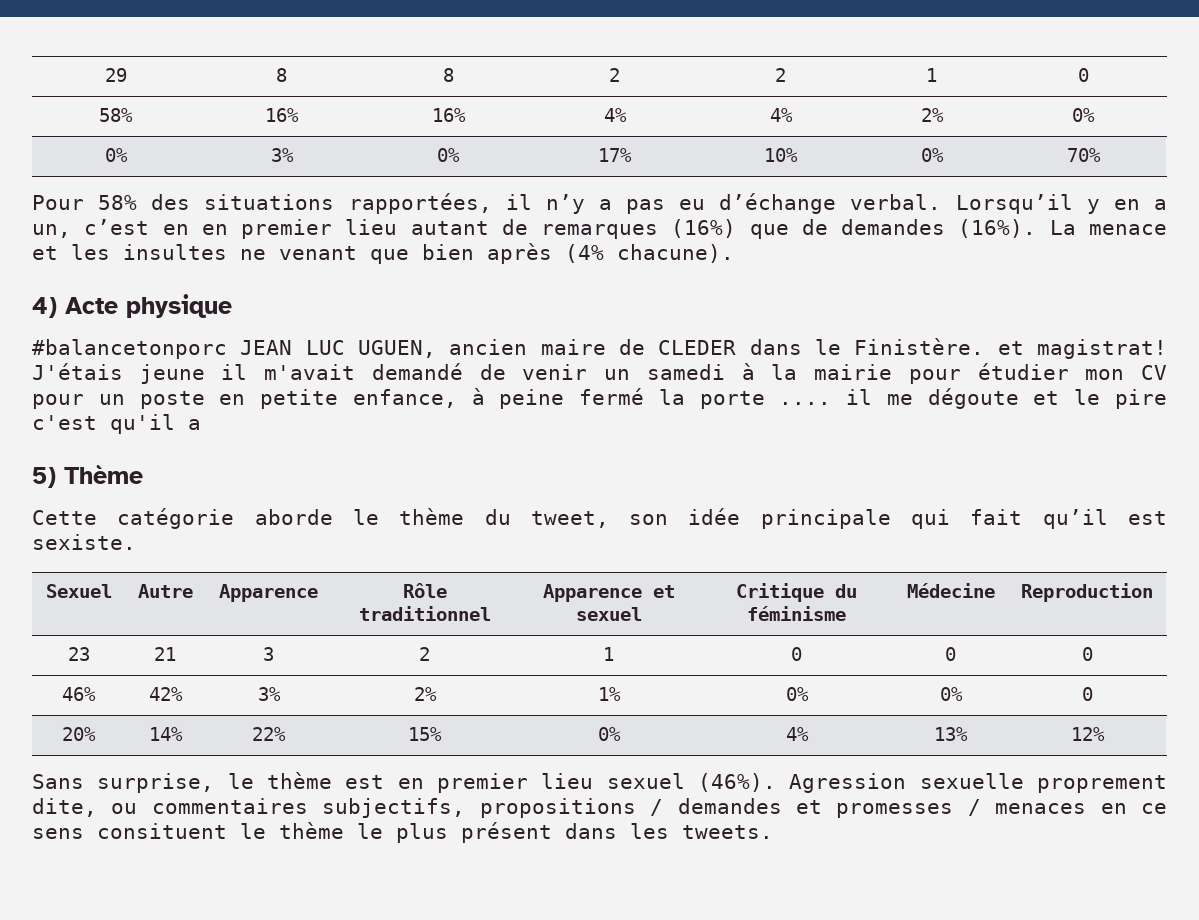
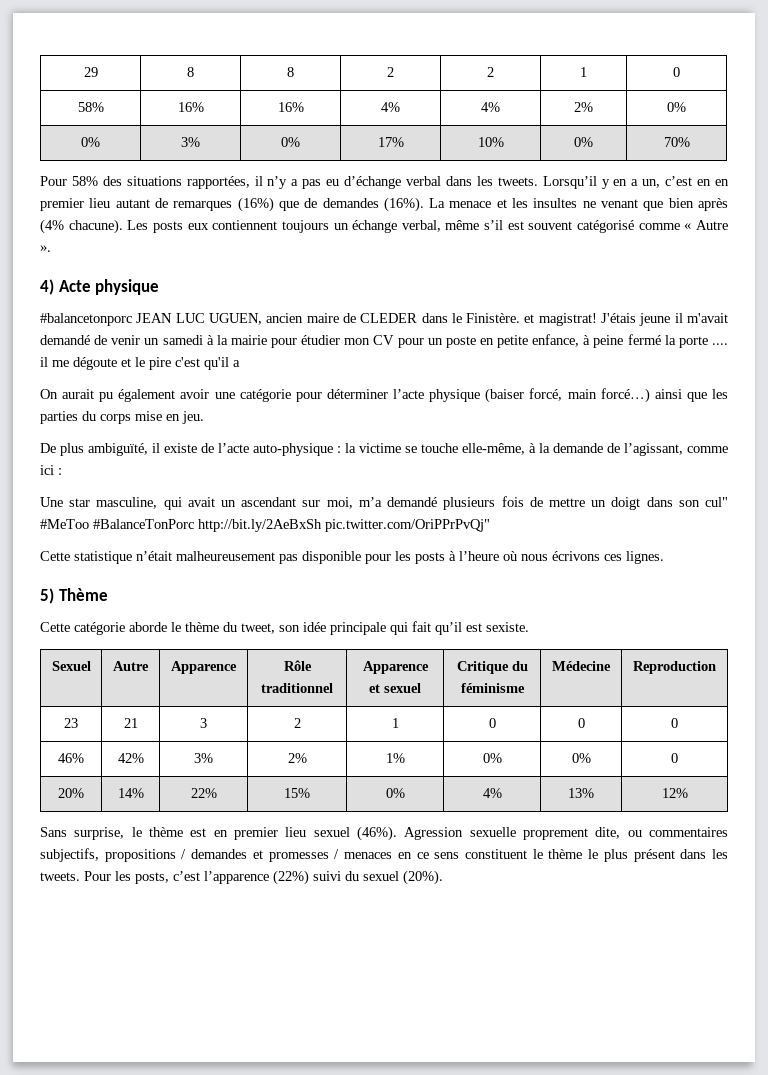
[850,194,942,210] verbal. -> [406,176,538,186] verbal dans les tweets.
(734, 253) none -> [127,220,728,233] [40,245,51,252] Les posts eux contiennent toujours un échange verbal, même s’il est souvent catégorisé comme « Autre ».
(201, 424) none -> [40,388,729,403] [40,411,204,424] [40,443,728,456] [40,465,62,475] [40,496,729,510] [40,519,490,532] [40,551,664,564] // On aurait pu également avoir une catégorie pour déterminer l’acte physique (baiser forcé, main forcé…) ainsi que les parties du corps mise en jeu. // De plus ambiguïté, il existe de l’acte auto-physique : la victime se touche elle-même, à la demande de l’agissant, comme ici : // Une star masculine, qui avait un ascendant sur moi, m’a demandé plusieurs fois de mettre un doigt dans son cul" #MeToo #BalanceTonPorc http://bit.ly/2AeBxSh pic.twitter.com/OriPPrPvQj" // Cette statistique n’était malheureusement pas disponible pour les posts à l’heure où nous écrivons ces lignes.
[97,823,227,839] consituent -> [464,849,527,859] constituent
(773, 832) none -> [84,870,443,885] Pour les posts, c’est l’apparence (22%) suivi du sexuel (20%).

